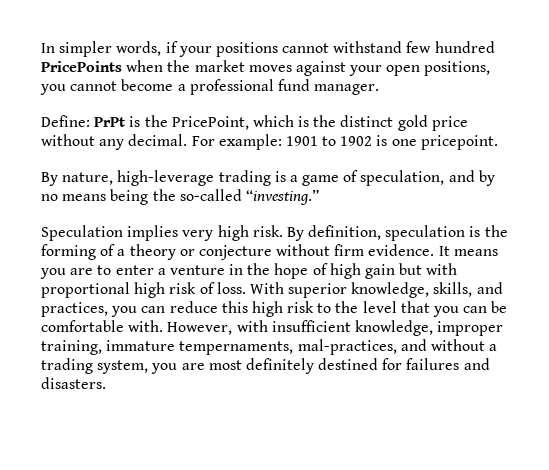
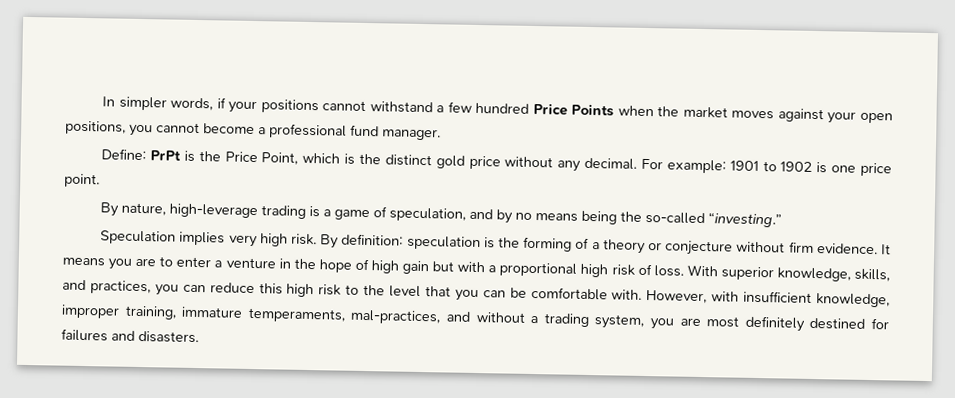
(403, 47) none -> [436,105,445,113] a
[41,61,122,72] PricePoints -> [532,102,615,117] Price Points
[171,116,249,130] PricePoint, -> [224,151,299,165] Price Point,
[420,135,498,150] pricepoint. -> [859,162,892,177] [64,173,100,188] price point.
[308,225,382,240] definition, -> [341,233,404,246] definition:
(458, 269) none -> [488,265,497,273] a
[179,341,294,355] tempernaments, -> [247,307,346,323] temperaments,

